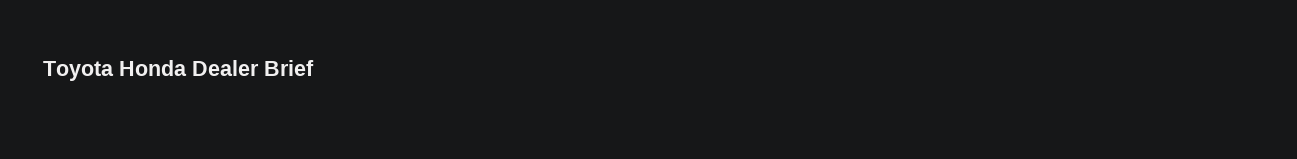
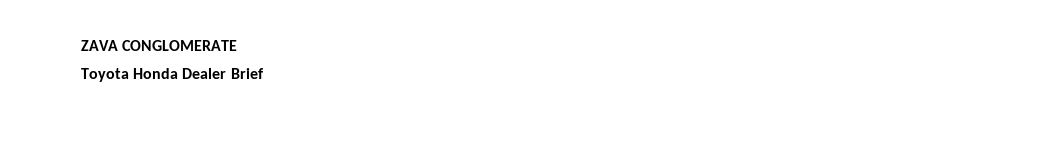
(43, 71) none -> [81,40,238,51] ZAVA CONGLOMERATE //

